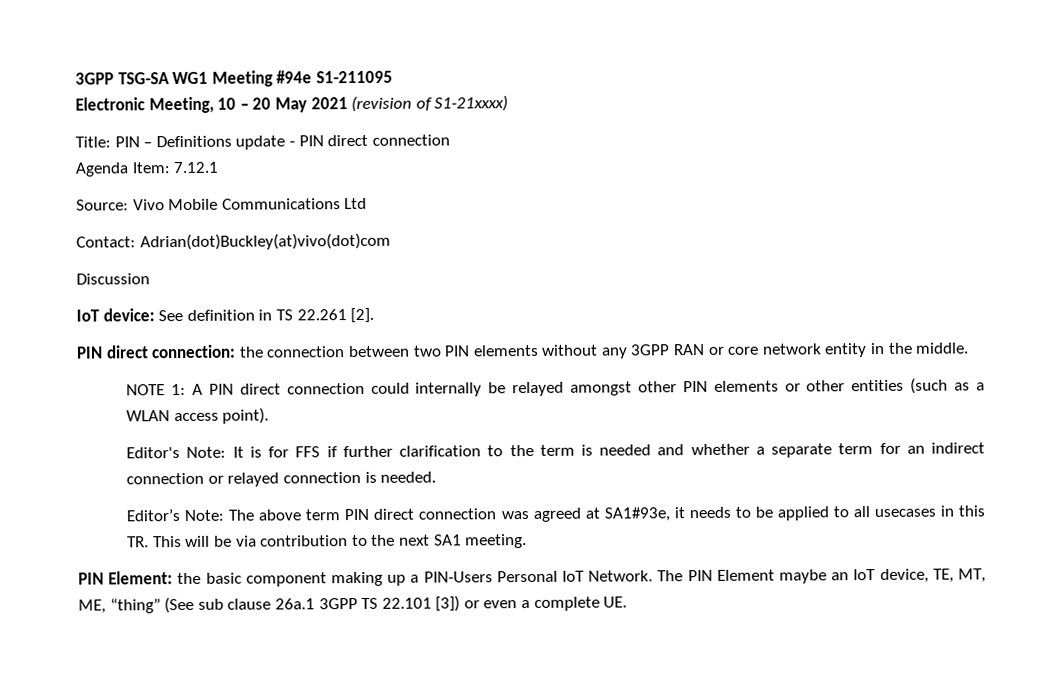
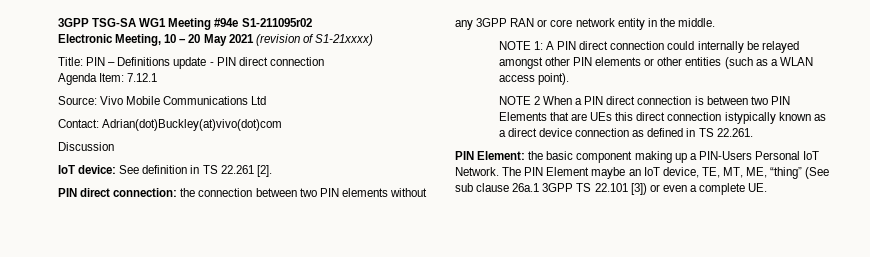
[315,70,393,84] S1-211095 -> [241,18,312,27] S1-211095r02
[126,442,986,459] [126,471,437,487] [126,505,985,522] [127,534,528,549] Editor's Note: It is for FFS if further clarification to the term is needed and whether a separate term for an indirect connection or relayed connection is needed. // Editor’s Note: The above term PIN direct connection was agreed at SA1#93e, it needs to be applied to all usecases in this TR. This will be via contribution to the next SA1 meeting. -> [498,96,790,105] [498,112,826,124] [498,128,753,137] NOTE 2 When a PIN direct connection is between two PIN Elements that are UEs this direct connection istypically known as a direct device connection as defined in TS 22.261.

